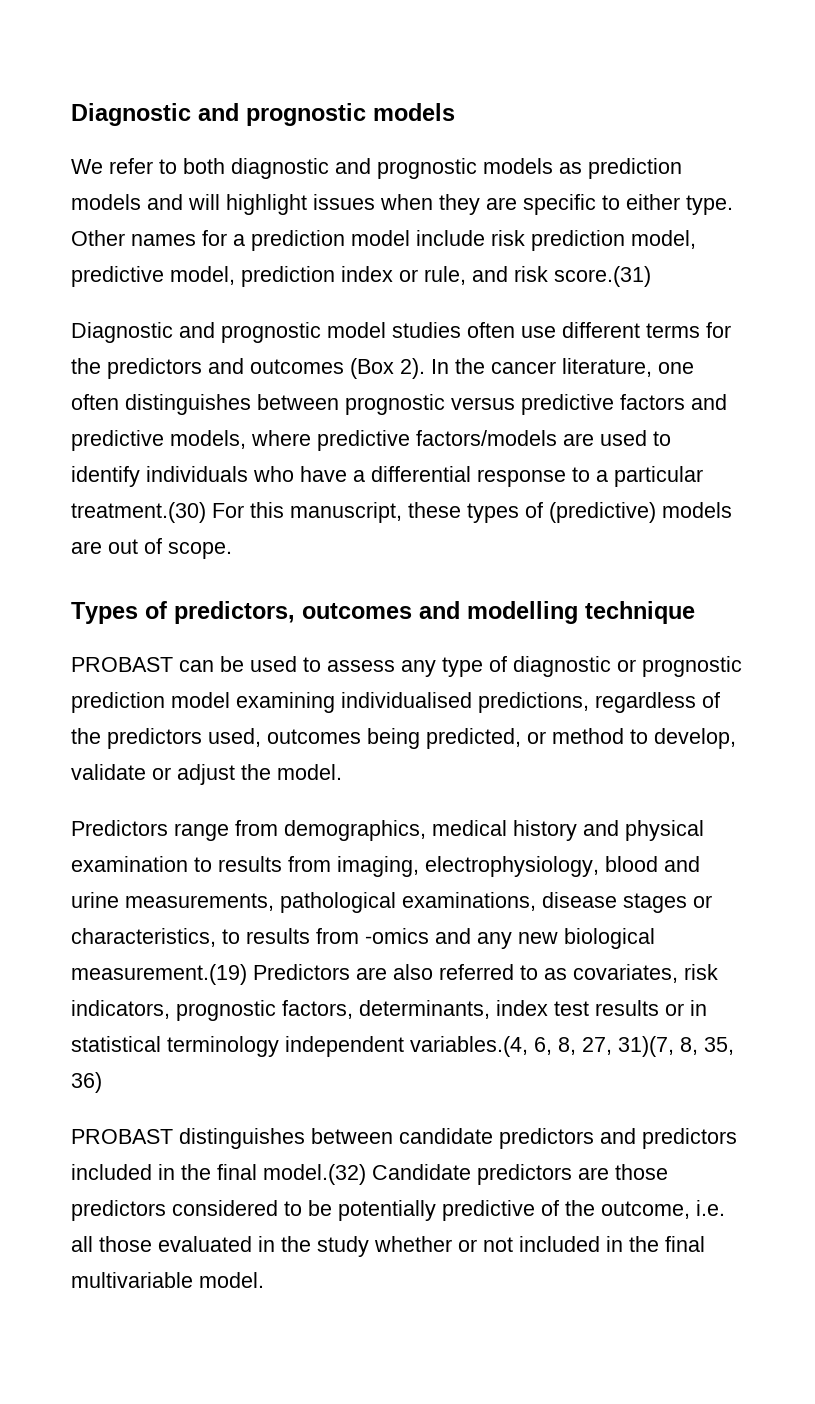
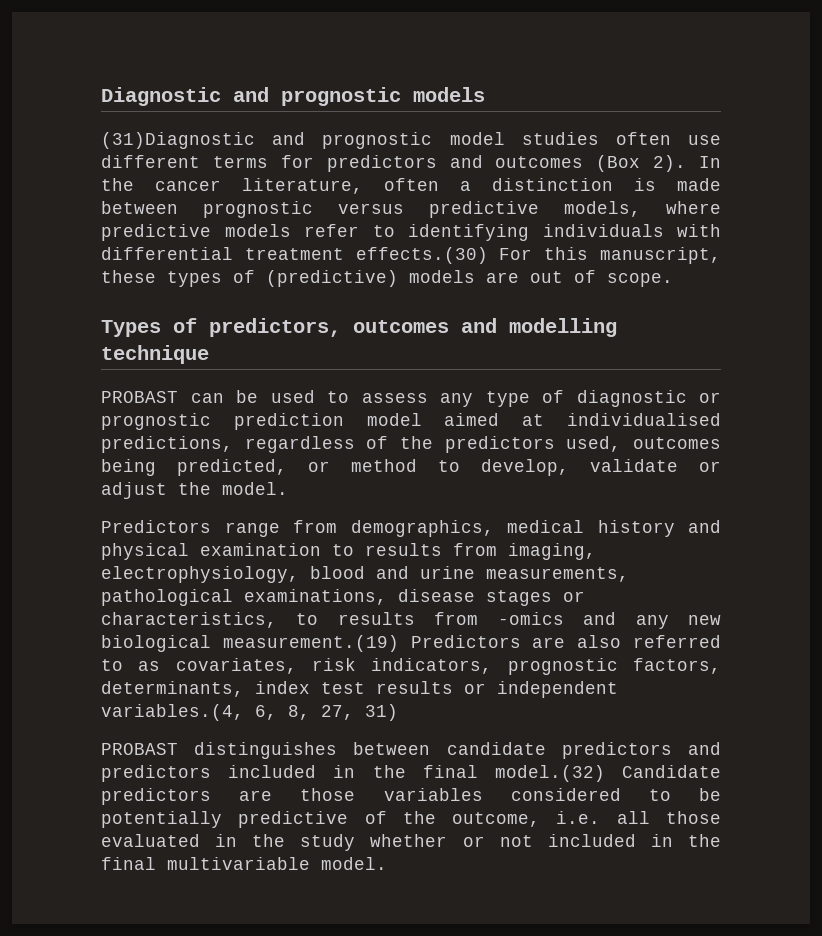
[71,158,682,179] [71,194,733,215] [71,230,696,251] [71,266,651,287] [71,322,173,343] We refer to both diagnostic and prognostic models as prediction models and will highlight issues when they are specific to either type. Other names for a prediction model include risk prediction model, predictive model, prediction index or rule, and risk score.(31) // Diagnostic -> [101,132,255,149] (31)Diagnostic
[71,358,101,374] the -> (314, 161) none
[658,362,694,374] [71,394,727,415] [71,430,671,451] [71,466,703,487] [71,502,206,523] one often distinguishes between prognostic versus predictive factors and predictive models, where predictive factors/models are used to identify individuals who have a differential response to a particular treatment.(30) -> [384,178,721,191] [101,201,721,218] [101,224,721,241] [101,247,488,264] often a distinction is made between prognostic versus predictive models, where predictive models refer to identifying individuals with differential treatment effects.(30)
[236,692,335,713] examining -> [444,413,545,426] aimed at
[690,1000,707,1016] [71,1036,279,1057] in statistical terminology -> (486, 688) none
[618,1036,734,1057] [71,1072,102,1093] 31)(7, 8, 35, 36) -> [365,704,398,721] 31)
[71,1200,166,1221] predictors -> [383,788,483,801] variables

